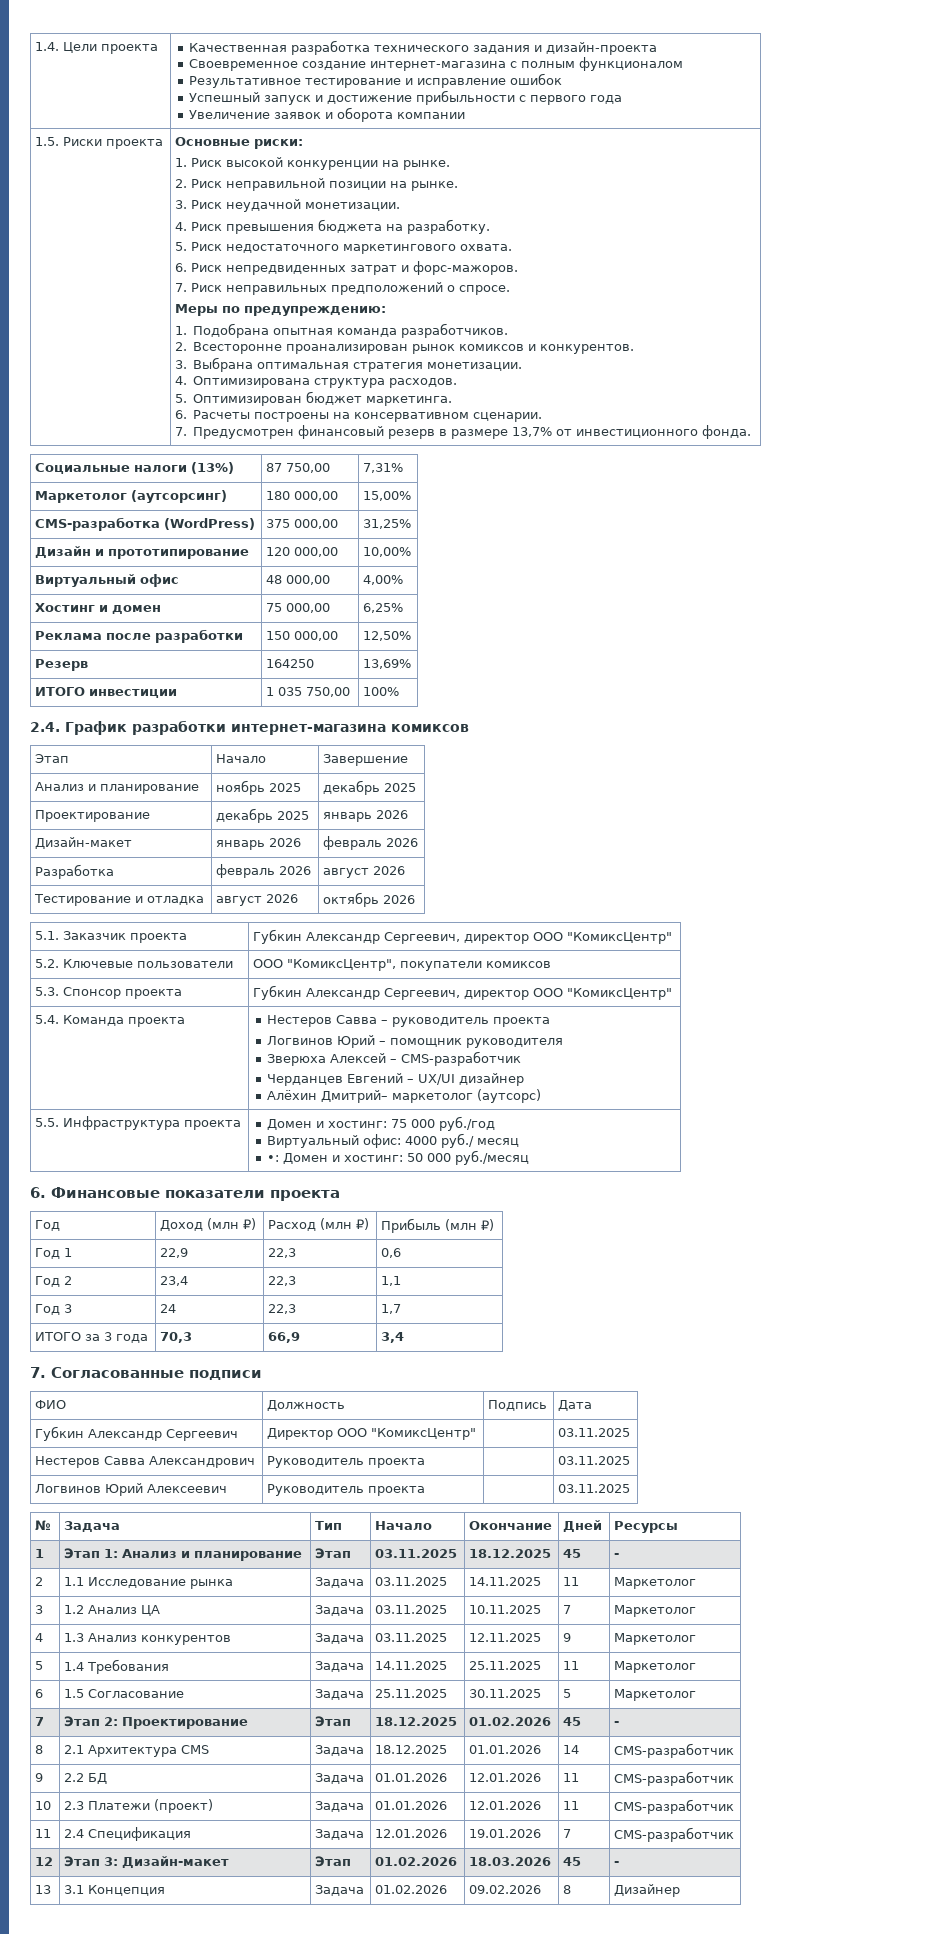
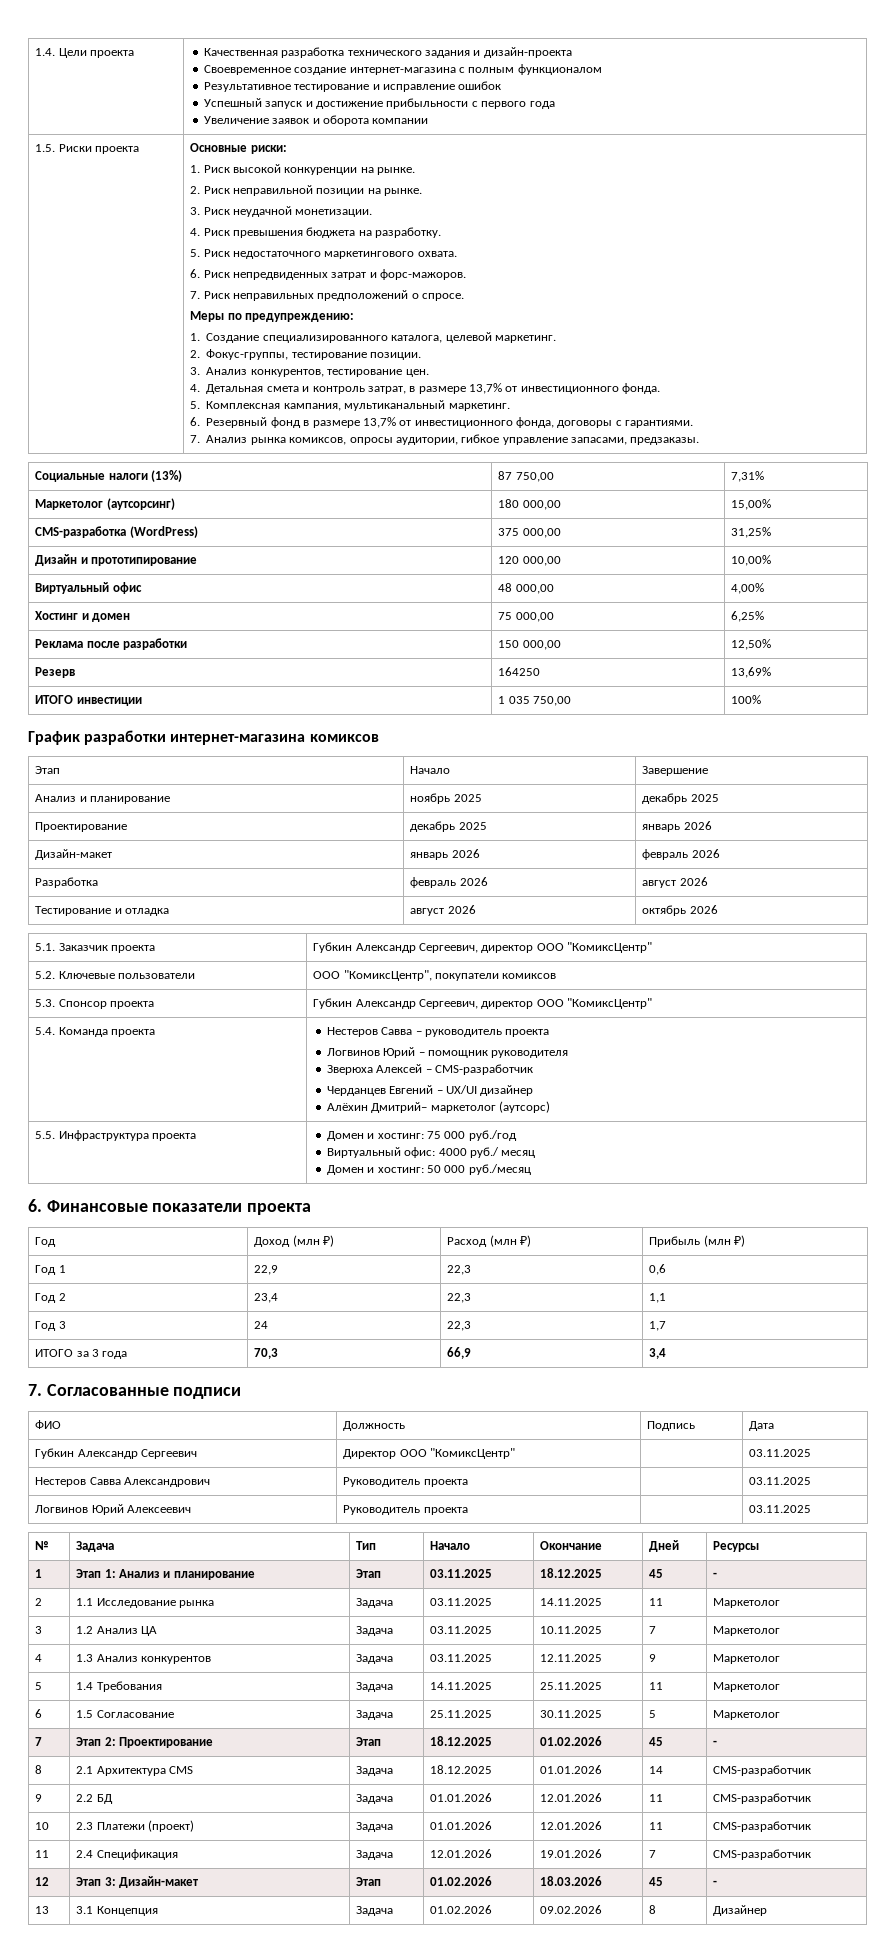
[193,323,509,338] [175,342,635,354] [175,357,523,372] [175,376,458,388] [175,391,453,406] [175,410,543,422] [175,425,436,439] Подобрана опытная команда разработчиков. // 2. Всесторонне проанализирован рынок комиксов и конкурентов. // 3. Выбрана оптимальная стратегия монетизации. // 4. Оптимизирована структура расходов. // 5. Оптимизирован бюджет маркетинга. // 6. Расчеты построены на консервативном сценарии. // 7. Предусмотрен финансовый резерв -> [206,332,556,343] [190,349,422,360] [190,367,429,377] [190,384,406,394] Создание специализированного каталога, целевой маркетинг. // 2. Фокус-группы, тестирование позиции. // 3. Анализ конкурентов, тестирование цен. // 4. Детальная смета и контроль затрат,
(752, 432) none -> [190,400,510,411] [190,417,694,428] [190,434,700,445] // 5. Комплексная кампания, мультиканальный маркетинг. // 6. Резервный фонд в размере 13,7% от инвестиционного фонда, договоры с гарантиями. // 7. Анализ рынка комиксов, опросы аудитории, гибкое управление запасами, предзаказы.
[30,722,60,732] 2.4. -> (762, 699) none
[266,1155,279,1162] •: -> (536, 1154) none

